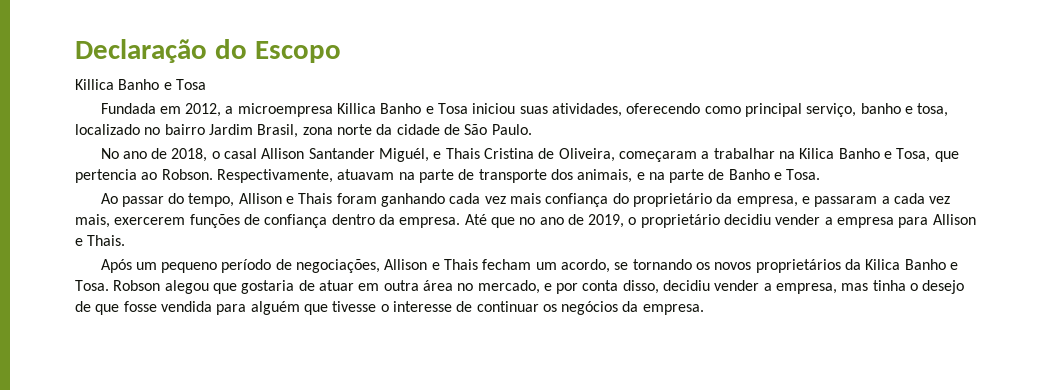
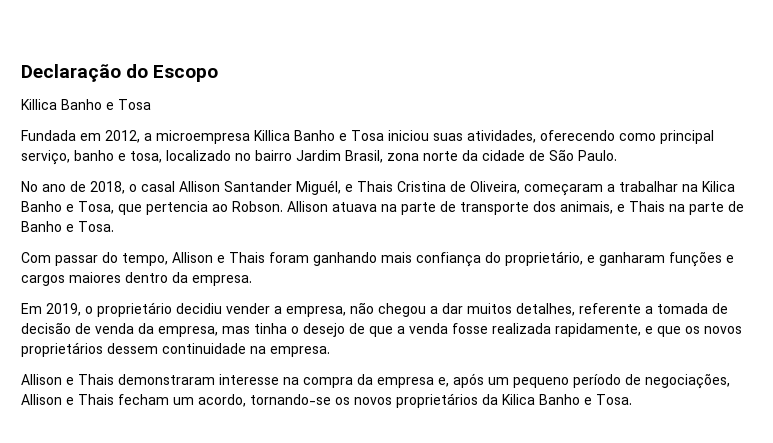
[216,169,395,183] Respectivamente, atuavam -> [287,201,377,212] Allison atuava
(645, 176) none -> [629,201,665,212] Thais
[100,193,118,204] Ao -> [21,252,51,263] Com
[449,193,506,204] cada vez -> (377, 259) none
[632,193,951,207] [75,214,584,228] proprietário da empresa, e passaram a cada vez mais, exercerem funções de confiança dentro da empresa. Até que no ano de -> [505,251,734,267] [21,272,252,286] [21,303,42,314] proprietário, e ganharam funções e cargos maiores dentro da empresa. // Em
[837,214,976,228] [75,235,126,246] [100,259,132,273] empresa para Allison e Thais. // Após -> [286,302,728,317] [21,322,742,337] [21,342,330,357] [21,373,484,388] empresa, não chegou a dar muitos detalhes, referente a tomada de decisão de venda da empresa, mas tinha o desejo de que a venda fosse realizada rapidamente, e que os novos proprietários dessem continuidade na empresa. // Allison e Thais demonstraram interesse na compra da empresa e, após
[614,259,692,270] se tornando -> [250,394,331,405] tornando-se
[113,280,965,294] [75,301,704,315] Robson alegou que gostaria de atuar em outra área no mercado, e por conta disso, decidiu vender a empresa, mas tinha o desejo de que fosse vendida para alguém que tivesse o interesse de continuar os negócios da empresa. -> (632, 399) none

